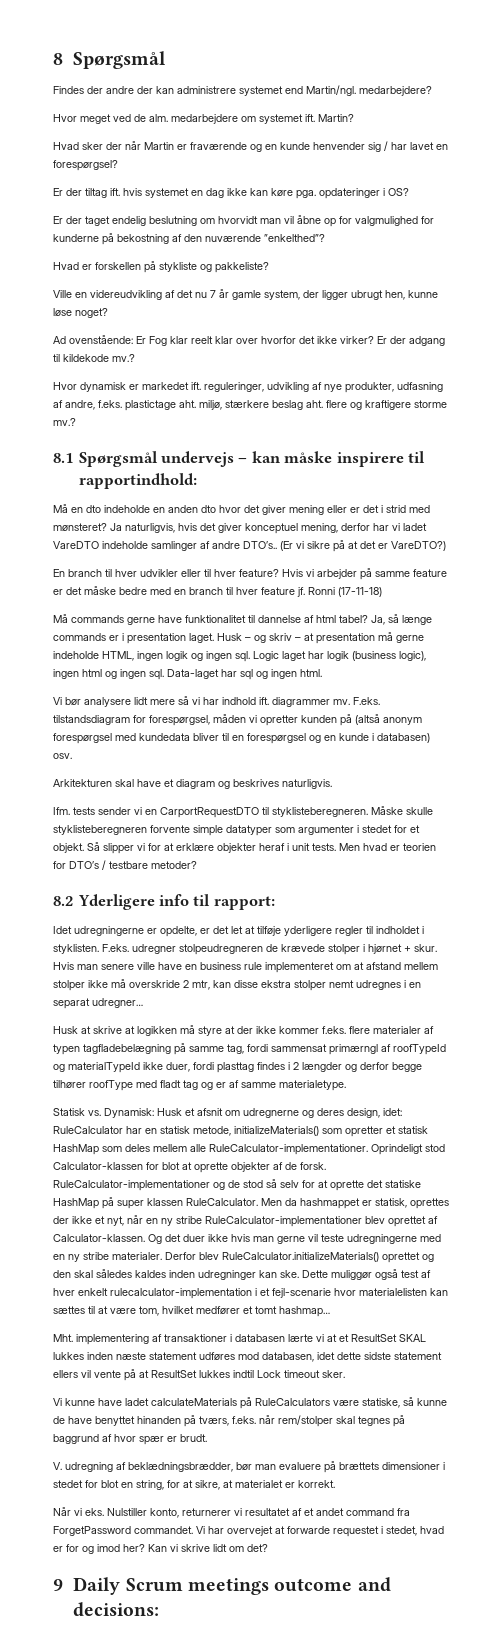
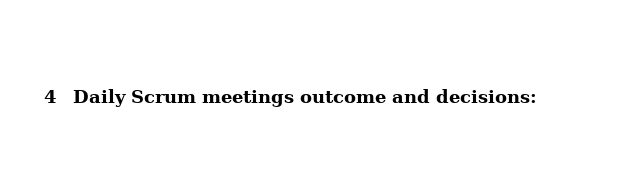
[53,51,167,69] [53,85,432,96] [53,114,354,124] [53,141,448,152] [53,160,118,171] [53,188,409,199] [53,215,434,227] [53,233,325,245] [53,261,269,273] [53,289,438,300] [53,308,108,318] [53,335,445,346] [53,354,135,362] [53,382,443,393] [53,400,447,411] [53,418,76,426] [53,451,426,467] [78,473,197,489] [53,504,430,515] [53,523,427,534] [53,540,446,552] [53,568,447,580] [53,586,382,597] [53,614,432,625] [53,632,424,644] [53,651,426,662] [53,669,322,680] [53,696,380,707] [53,714,422,726] [53,733,430,744] [53,753,72,759] [53,779,332,789] [53,806,433,818] [53,825,420,836] [53,842,436,854] [53,860,197,870] [53,894,275,910] [53,926,424,937] [53,944,437,955] [53,962,438,973] [53,979,421,991] [53,998,143,1009] [53,1025,434,1036] [53,1043,446,1055] [53,1062,422,1073] [53,1080,346,1091] [53,1108,402,1118] [53,1126,428,1137] [53,1144,445,1155] [53,1162,326,1173] [53,1179,421,1191] [53,1197,449,1209] [53,1215,438,1227] [53,1234,441,1244] [53,1252,434,1263] [53,1269,431,1280] [53,1288,448,1299] [53,1306,330,1317] [53,1334,426,1345] [53,1352,442,1362] [53,1369,345,1381] [53,1397,447,1409] [53,1415,405,1427] [53,1434,207,1445] [53,1461,445,1473] [53,1480,335,1490] [53,1507,410,1518] [53,1526,444,1537] [53,1544,268,1554] [53,1579,63,1591] 8 Spørgsmål // Findes der andre der kan administrere systemet end Martin/ngl. medarbejdere? // Hvor meget ved de alm. medarbejdere om systemet ift. Martin? // Hvad sker der når Martin er fraværende og en kunde henvender sig / har lavet en forespørgsel? // Er der tiltag ift. hvis systemet en dag ikke kan køre pga. opdateringer i OS? // Er der taget endelig beslutning om hvorvidt man vil åbne op for valgmulighed for kunderne på bekostning af den nuværende ”enkelthed”? // Hvad er forskellen på stykliste og pakkeliste? // Ville en videreudvikling af det nu 7 år gamle system, der ligger ubrugt hen, kunne løse noget? // Ad ovenstående: Er Fog klar reelt klar over hvorfor det ikke virker? Er der adgang til kildekode mv.? // Hvor dynamisk er markedet ift. reguleringer, udvikling af nye produkter, udfasning af andre, f.eks. plastictage aht. miljø, stærkere beslag aht. flere og kraftigere storme mv.? // 8.1 Spørgsmål undervejs – kan måske inspirere til rapportindhold: // Må en dto indeholde en anden dto hvor det giver mening eller er det i strid med mønsteret? Ja naturligvis, hvis det giver konceptuel mening, derfor har vi ladet VareDTO indeholde samlinger af andre DTO’s.. (Er vi sikre på at det er VareDTO?) // En branch til hver udvikler eller til hver feature? Hvis vi arbejder på samme feature er det måske bedre med en branch til hver feature jf. Ronni (17-11-18) // Må commands gerne have funktionalitet til dannelse af html tabel? Ja, så længe commands er i presentation laget. Husk – og skriv – at presentation må gerne indeholde HTML, ingen logik og ingen sql. Logic laget har logik (business logic), ingen html og ingen sql. Data-laget har sql og ingen html. // Vi bør analysere lidt mere så vi har indhold ift. diagrammer mv. F.eks. tilstandsdiagram for forespørgsel, måden vi opretter kunden på (altså anonym forespørgsel med kundedata bliver til en forespørgsel og en kunde i databasen) osv. // Arkitekturen skal have et diagram og beskrives naturligvis. // Ifm. tests sender vi en CarportRequestDTO til styklisteberegneren. Måske skulle styklisteberegneren forvente simple datatyper som argumenter i stedet for et objekt. Så slipper vi for at erklære objekter heraf i unit tests. Men hvad er teorien for DTO’s / testbare metoder? // 8.2 Yderligere info til rapport: // Idet udregningerne er opdelte, er det let at tilføje yderligere regler til indholdet i styklisten. F.eks. udregner stolpeudregneren de krævede stolper i hjørnet + skur. Hvis man senere ville have en business rule implementeret om at afstand mellem stolper ikke må overskride 2 mtr, kan disse ekstra stolper nemt udregnes i en separat udregner… // Husk at skrive at logikken må styre at der ikke kommer f.eks. flere materialer af typen tagfladebelægning på samme tag, fordi sammensat primærngl af roofTypeId og materialTypeId ikke duer, fordi plasttag findes i 2 længder og derfor begge tilhører roofType med fladt tag og er af samme materialetype. // Statisk vs. Dynamisk: Husk et afsnit om udregnerne og deres design, idet: RuleCalculator har en statisk metode, initializeMaterials() som opretter et statisk HashMap som deles mellem alle RuleCalculator-implementationer. Oprindeligt stod Calculator-klassen for blot at oprette objekter af de forsk. RuleCalculator-implementationer og de stod så selv for at oprette det statiske HashMap på super klassen RuleCalculator. Men da hashmappet er statisk, oprettes der ikke et nyt, når en ny stribe RuleCalculator-implementationer blev oprettet af Calculator-klassen. Og det duer ikke hvis man gerne vil teste udregningerne med en ny stribe materialer. Derfor blev RuleCalculator.initializeMaterials() oprettet og den skal således kaldes inden udregninger kan ske. Dette muliggør også test af hver enkelt rulecalculator-implementation i et fejl-scenarie hvor materialelisten kan sættes til at være tom, hvilket medfører et tomt hashmap… // Mht. implementering af transaktioner i databasen lærte vi at et ResultSet SKAL lukkes inden næste statement udføres mod databasen, idet dette sidste statement ellers vil vente på at ResultSet lukkes indtil Lock timeout sker. // Vi kunne have ladet calculateMaterials på RuleCalculators være statiske, så kunne de have benyttet hinanden på tværs, f.eks. når rem/stolper skal tegnes på baggrund af hvor spær er brudt. // V. udregning af beklædningsbrædder, bør man evaluere på brættets dimensioner i stedet for blot en string, for at sikre, at materialet er korrekt. // Når vi eks. Nulstiller konto, returnerer vi resultatet af et andet command fra ForgetPassword commandet. Vi har overvejet at forwarde requestet i stedet, hvad er for og imod her? Kan vi skrive lidt om det? // 9 -> [44,90,57,103] 4

